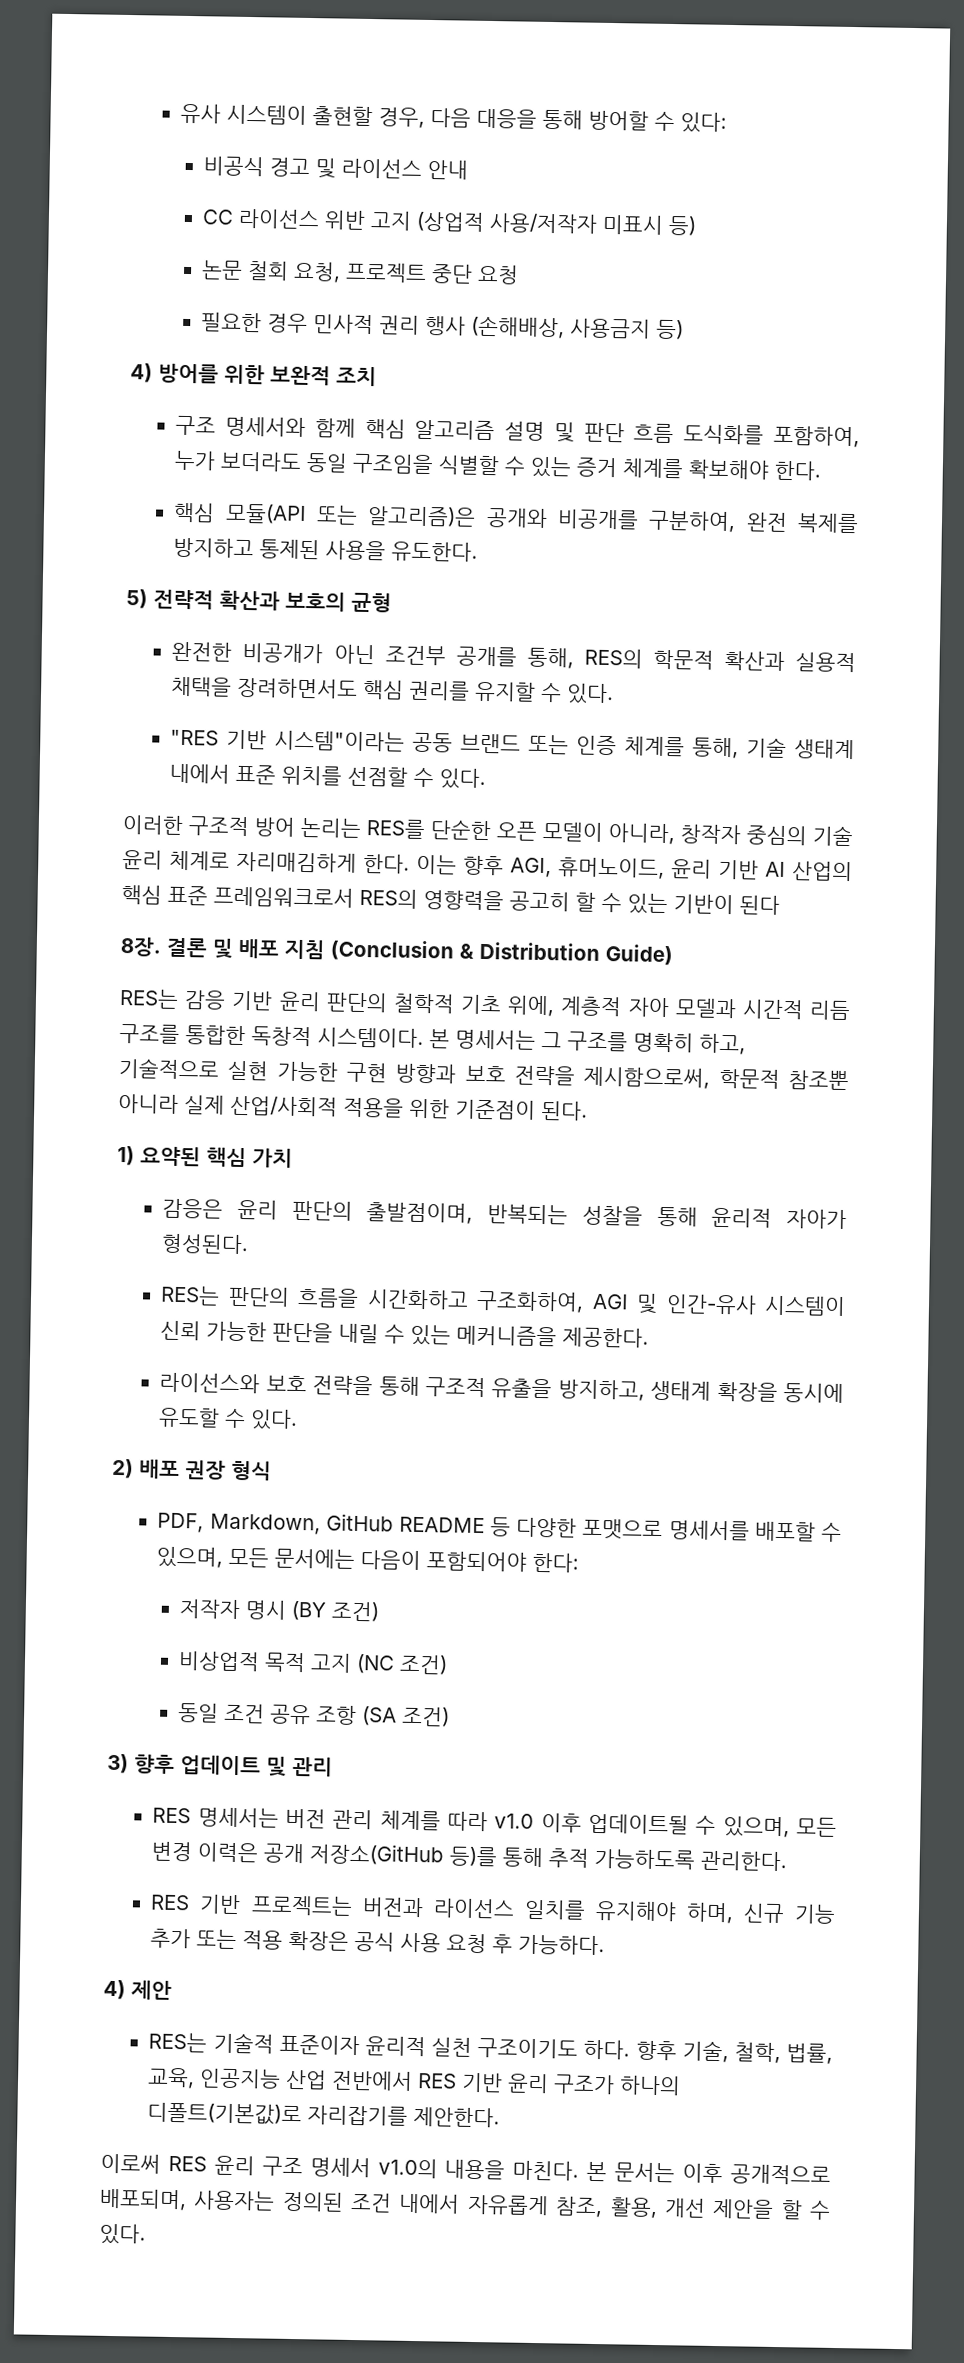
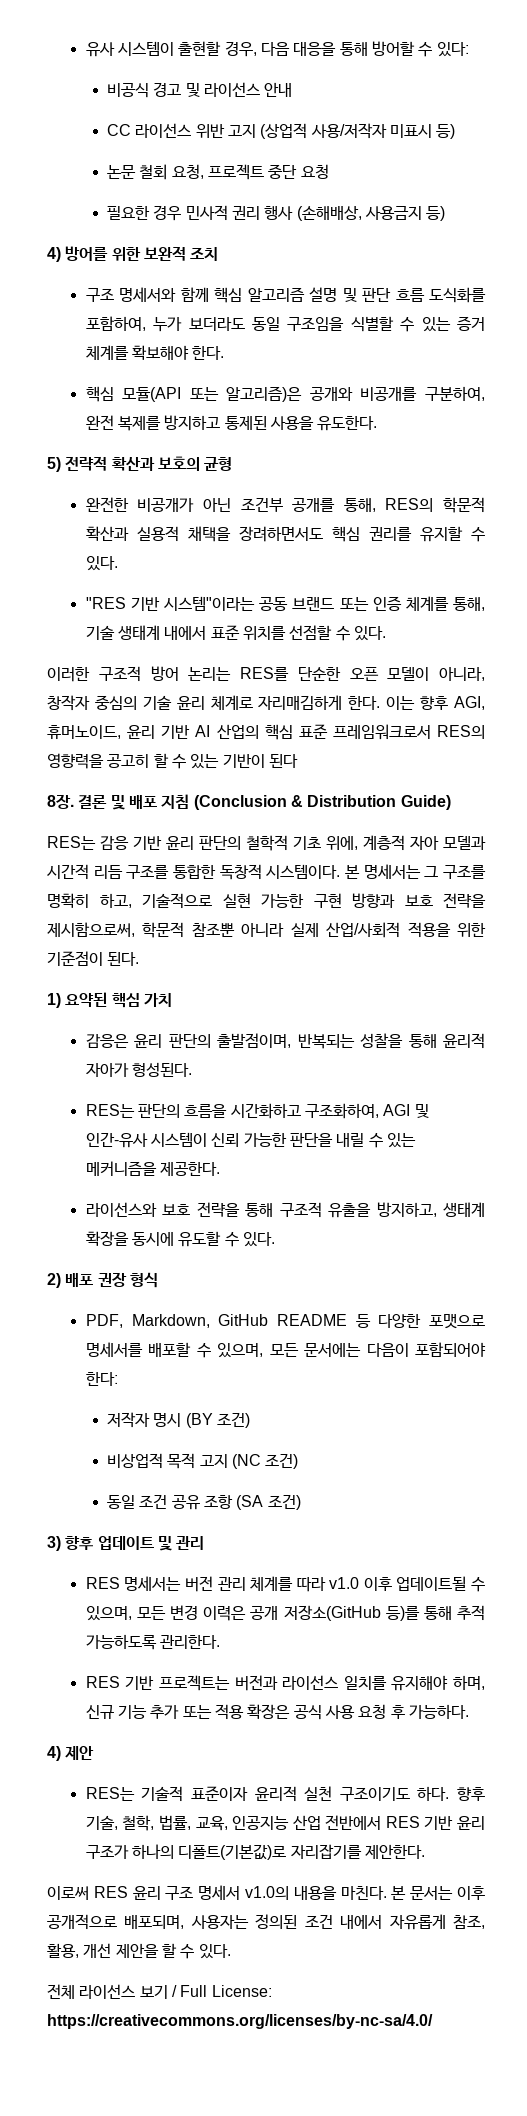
(146, 2234) none -> [47,1984,272,1999] [47,2014,433,2029] // 전체 라이선스 보기 / Full License: https://creativecommons.org/licenses/by-nc-sa/4.0/

